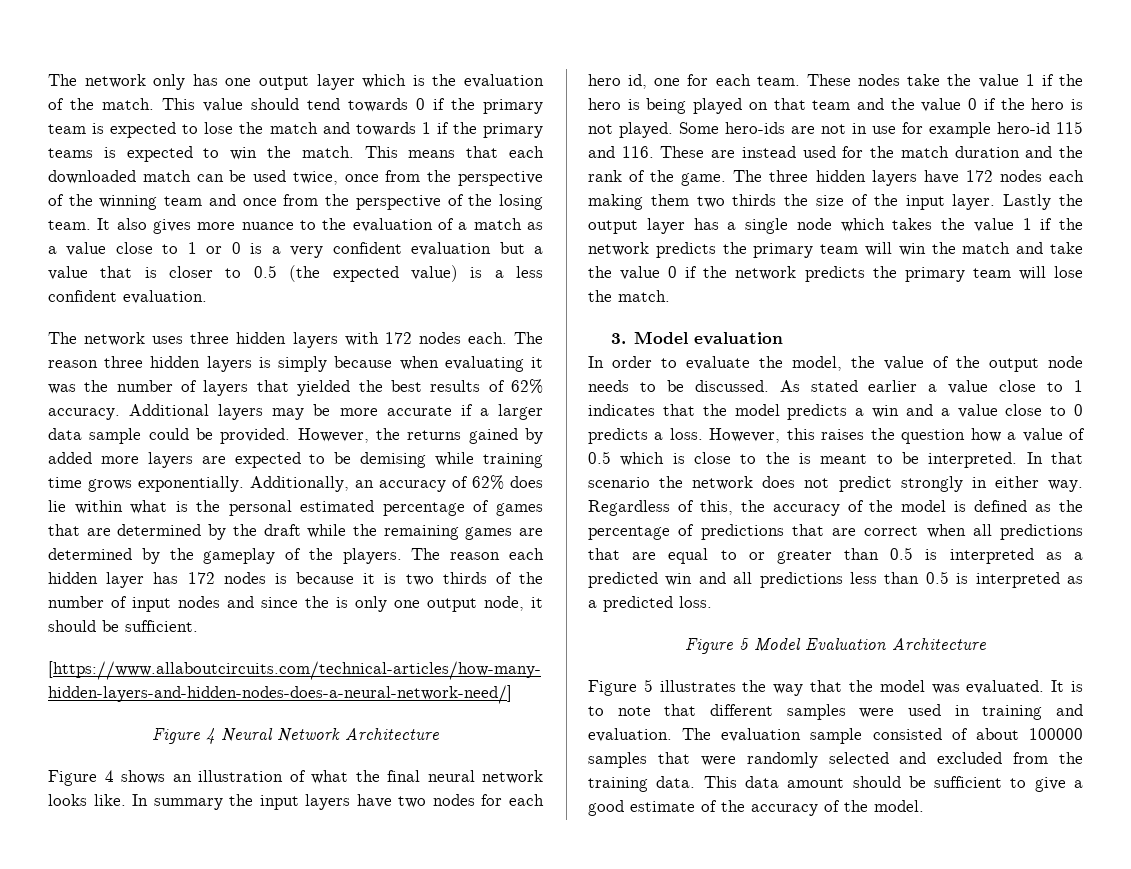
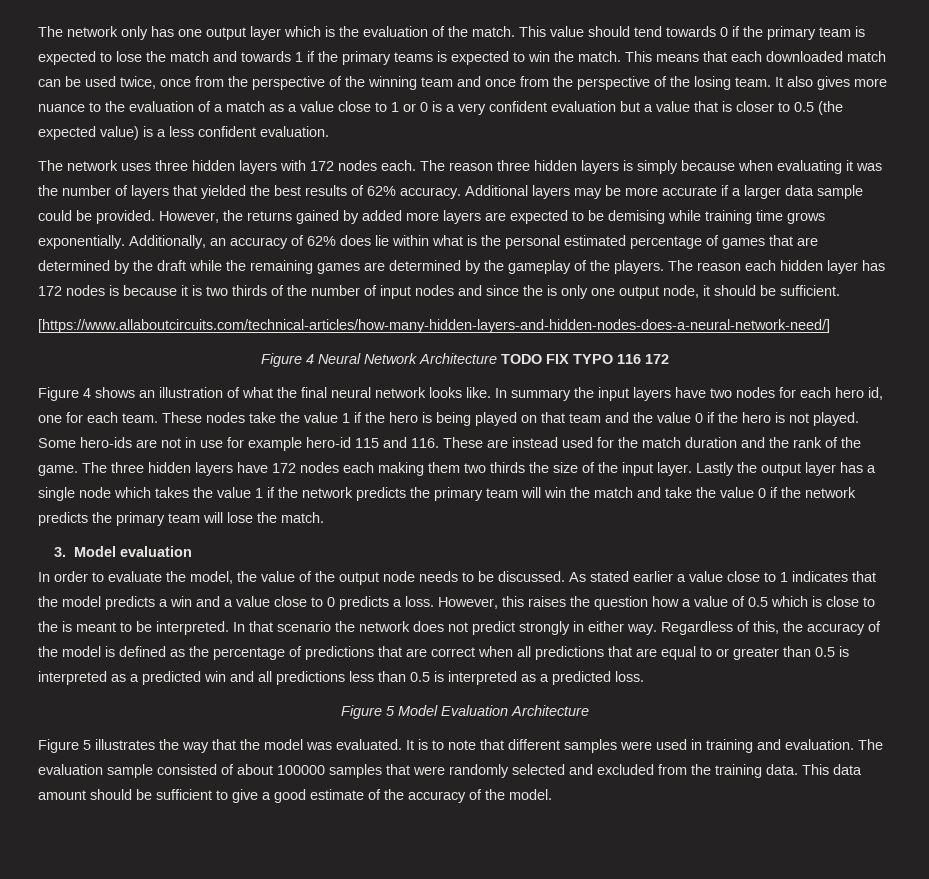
(439, 734) none -> [500,354,669,364] TODO FIX TYPO 116 172

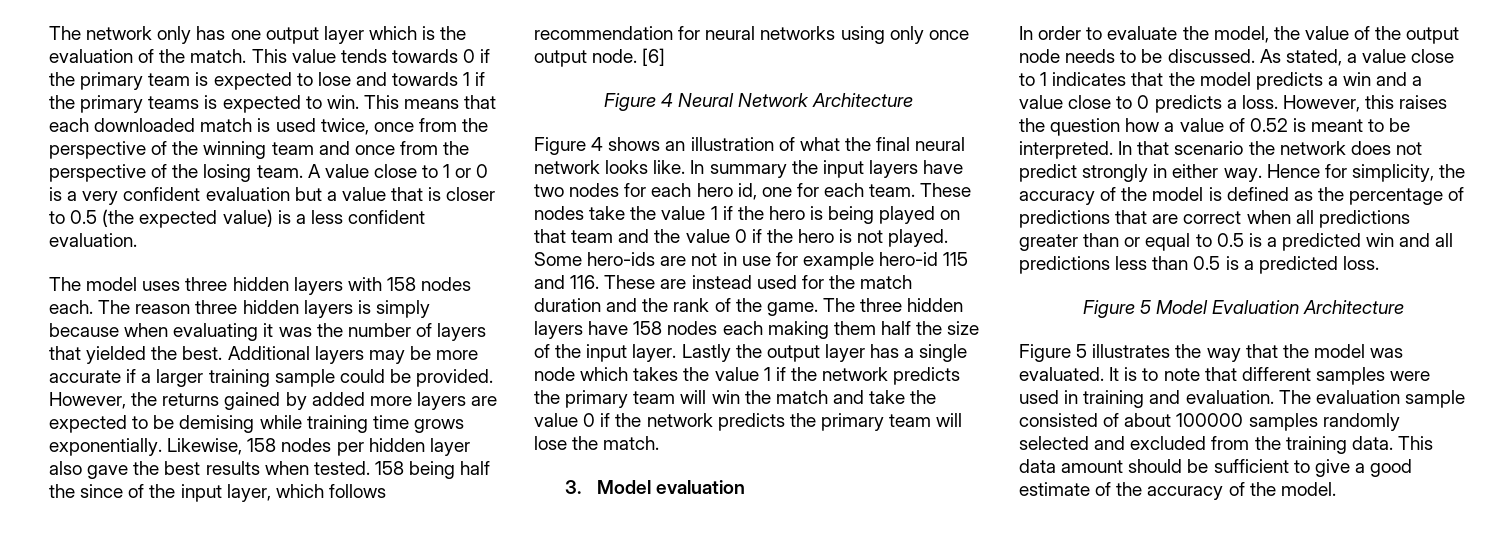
[588,26,662,37] should tend -> [340,49,387,63] tends
[146,51,209,62] the match -> (351, 79) none
[528,51,621,62] win the match. -> [326,95,359,109] win.
[38,76,81,87] can be -> [257,118,271,132] is
[775,76,887,90] [38,101,297,112] It also gives more nuance to the evaluation of a match as a -> [307,164,321,178] A
[67,160,118,171] network -> [86,277,138,291] model
[310,161,334,171] 172 -> [386,277,416,291] 158
[274,185,461,199] best results of 62% accuracy. -> [182,346,223,360] best.
[785,185,814,196] data -> [208,369,270,387] training
[129,235,818,249] [38,260,885,274] [38,285,840,299] [38,319,830,333] Additionally, an accuracy of 62% does lie within what is the personal estimated percentage of games that are determined by the draft while the remaining games are determined by the gameplay of the players. The reason each hidden layer has 172 nodes is because it is two thirds of the number of input nodes and since the is only one output node, it should be sufficient. // [https://www.allaboutcircuits.com/technical-articles/how-many-hidden-layers-and-hidden-nodes-does-a-neural-network-need/] -> [167,438,470,456] [49,461,491,479] [49,484,386,502] [534,26,969,44] [534,48,666,67] Likewise, 158 nodes per hidden layer also gave the best results when tested. 158 being half the since of the input layer, which follows recommendation for neural networks using only once output node. [6]
[500,354,669,364] TODO FIX TYPO 116 172 -> (914, 100) none
[272,463,296,473] 172 -> [633,321,663,335] 158
[464,462,525,473] two thirds -> [880,321,911,335] half
[590,571,673,582] stated earlier -> [1285,49,1342,66] stated,
[748,596,875,607] [38,621,58,632] 0.5 which is close to the -> [1249,118,1288,132] 0.52
[661,621,779,635] Regardless of this, -> [1266,164,1434,182] Hence for simplicity,
[608,646,849,660] [38,671,126,685] that are equal to or greater than 0.5 is interpreted as -> [1019,233,1262,251] greater than or equal to 0.5 is
[448,671,536,685] interpreted as -> (1239, 263) none
[386,764,445,775] that were -> (1318, 422) none

